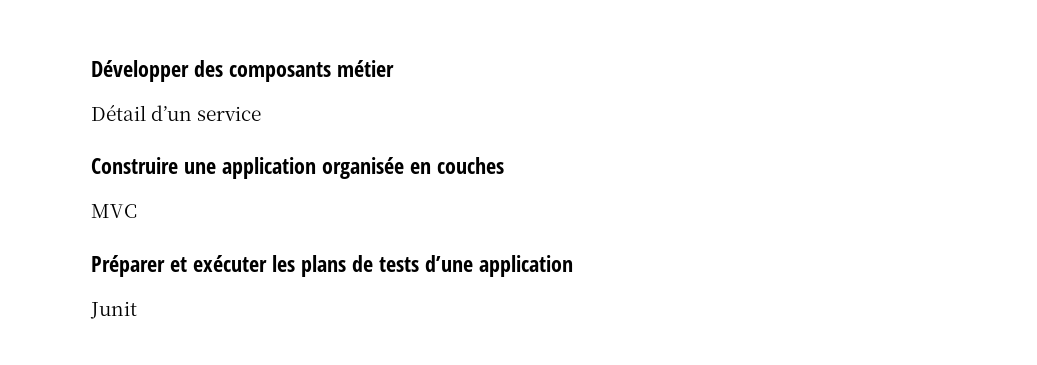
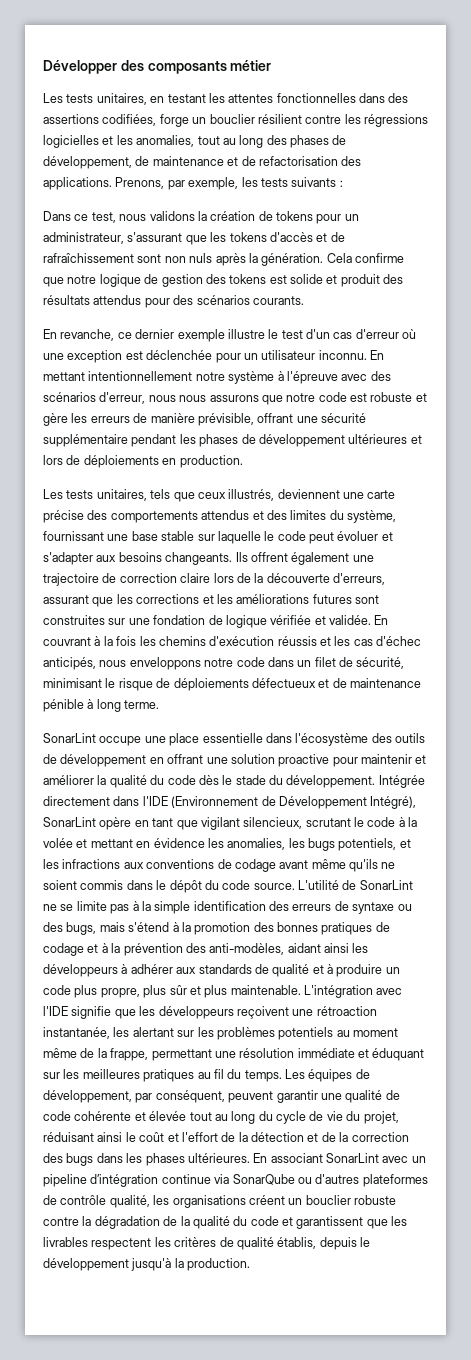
[91,104,262,121] [91,157,504,179] [91,204,137,218] [91,255,573,277] [90,301,137,319] Détail d’un service // Construire une application organisée en couches // MVC // Préparer et exécuter les plans de tests d’une application // Junit -> [43,93,409,105] [43,114,428,127] [43,135,347,148] [43,156,362,169] [43,177,343,190] [43,211,359,224] [43,232,345,245] [43,253,404,266] [43,274,404,287] [43,295,304,308] [43,329,417,342] [43,350,384,363] [43,371,391,384] [43,392,427,405] [43,413,366,426] [43,434,422,447] [43,455,243,468] [43,489,396,502] [43,510,396,523] [43,531,393,544] [43,552,374,565] [43,573,385,586] [43,594,379,607] [43,615,389,628] [43,636,422,646] [43,657,405,670] [43,678,421,691] [43,699,160,712] [43,733,425,746] [43,754,427,767] [43,775,425,788] [43,796,417,809] [43,817,418,830] [43,838,411,851] [43,859,396,872] [43,880,413,893] [43,901,412,914] [43,922,390,935] [43,943,369,956] [43,964,400,977] [43,985,403,998] [43,1006,377,1019] [43,1027,398,1040] [43,1048,425,1061] [43,1069,370,1082] [43,1090,400,1103] [43,1111,399,1124] [43,1132,409,1142] [43,1153,426,1166] [43,1174,428,1187] [43,1195,396,1208] [43,1216,408,1229] [43,1237,370,1250] [43,1258,251,1271] Les tests unitaires, en testant les attentes fonctionnelles dans des assertions codifiées, forge un bouclier résilient contre les régressions logicielles et les anomalies, tout au long des phases de développement, de maintenance et de refactorisation des applications. Prenons, par exemple, les tests suivants : // Dans ce test, nous validons la création de tokens pour un administrateur, s'assurant que les tokens d'accès et de rafraîchissement sont non nuls après la génération. Cela confirme que notre logique de gestion des tokens est solide et produit des résultats attendus pour des scénarios courants. // En revanche, ce dernier exemple illustre le test d'un cas d'erreur où une exception est déclenchée pour un utilisateur inconnu. En mettant intentionnellement notre système à l'épreuve avec des scénarios d'erreur, nous nous assurons que notre code est robuste et gère les erreurs de manière prévisible, offrant une sécurité supplémentaire pendant les phases de développement ultérieures et lors de déploiements en production. // Les tests unitaires, tels que ceux illustrés, deviennent une carte précise des comportements attendus et des limites du système, fournissant une base stable sur laquelle le code peut évoluer et s'adapter aux besoins changeants. Ils offrent également une trajectoire de correction claire lors de la découverte d'erreurs, assurant que les corrections et les améliorations futures sont construites sur une fondation de logique vérifiée et validée. En couvrant à la fois les chemins d'exécution réussis et les cas d'échec anticipés, nous enveloppons notre code dans un filet de sécurité, minimisant le risque de déploiements défectueux et de maintenance pénible à long terme. // SonarLint occupe une place essentielle dans l'écosystème des outils de développement en offrant une solution proactive pour maintenir et améliorer la qualité du code dès le stade du développement. Intégrée directement dans l'IDE (Environnement de Développement Intégré), SonarLint opère en tant que vigilant silencieux, scrutant le code à la volée et mettant en évidence les anomalies, les bugs potentiels, et les infractions aux conventions de codage avant même qu'ils ne soient commis dans le dépôt du code source. L'utilité de SonarLint ne se limite pas à la simple identification des erreurs de syntaxe ou des bugs, mais s'étend à la promotion des bonnes pratiques de codage et à la prévention des anti-modèles, aidant ainsi les développeurs à adhérer aux standards de qualité et à produire un code plus propre, plus sûr et plus maintenable. L'intégration avec l'IDE signifie que les développeurs reçoivent une rétroaction instantanée, les alertant sur les problèmes potentiels au moment même de la frappe, permettant une résolution immédiate et éduquant sur les meilleures pratiques au fil du temps. Les équipes de développement, par conséquent, peuvent garantir une qualité de code cohérente et élevée tout au long du cycle de vie du projet, réduisant ainsi le coût et l'effort de la détection et de la correction des bugs dans les phases ultérieures. En associant SonarLint avec un pipeline d’intégration continue via SonarQube ou d'autres plateformes de contrôle qualité, les organisations créent un bouclier robuste contre la dégradation de la qualité du code et garantissent que les livrables respectent les critères de qualité établis, depuis le développement jusqu'à la production.

